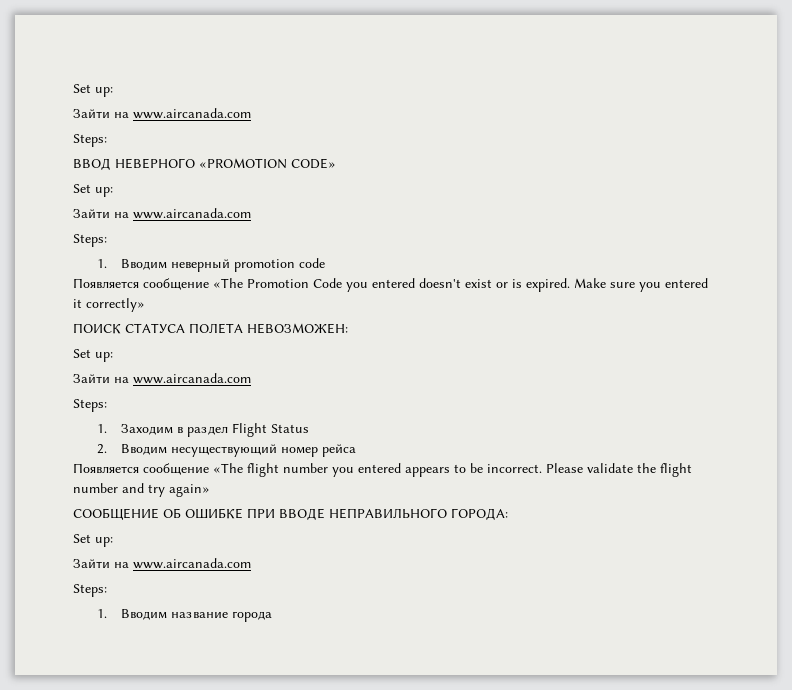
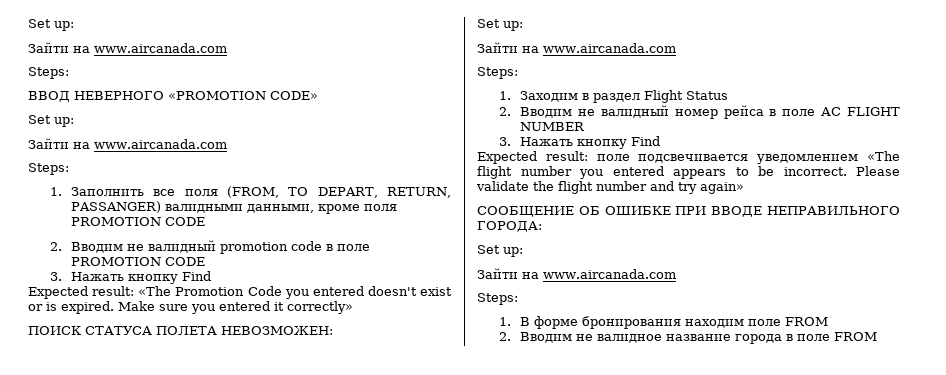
[120,258,325,272] [73,278,209,290] Вводим неверный promotion code // Появляется сообщение -> [71,186,451,198] [71,201,398,214] [71,217,206,226] [49,240,371,254] [71,257,206,266] [49,271,212,284] [28,286,135,299] Заполнить все поля (FROM, TO DEPART, RETURN, PASSANGER) валидными данными, кроме поля PROMOTION CODE // 2. Вводим не валидный promotion code в поле PROMOTION CODE // 3. Нажать кнопку Find // Expected result:
[170,444,277,457] несуществующий -> [577,105,669,118] не валидный
[73,463,209,475] // Появляется сообщение -> [769,107,900,116] [520,122,586,131] [498,136,661,149] [477,151,859,164] в поле АС FLIGHT NUMBER // 3. Нажать кнопку Find // Expected result: поле подсвечивается уведомлением
[120,609,272,622] Вводим название города -> [520,316,829,329] [498,332,878,344] В форме бронирования находим поле FROM // 2. Вводим не валидное название города в поле FROM

